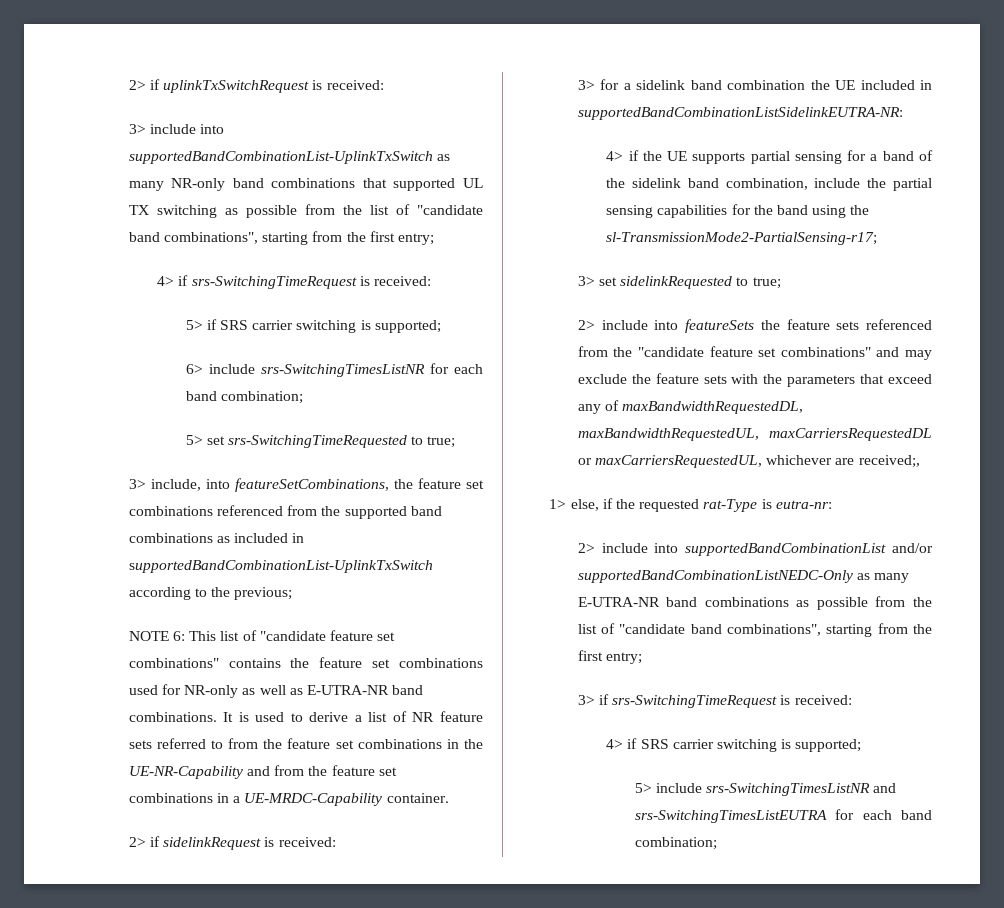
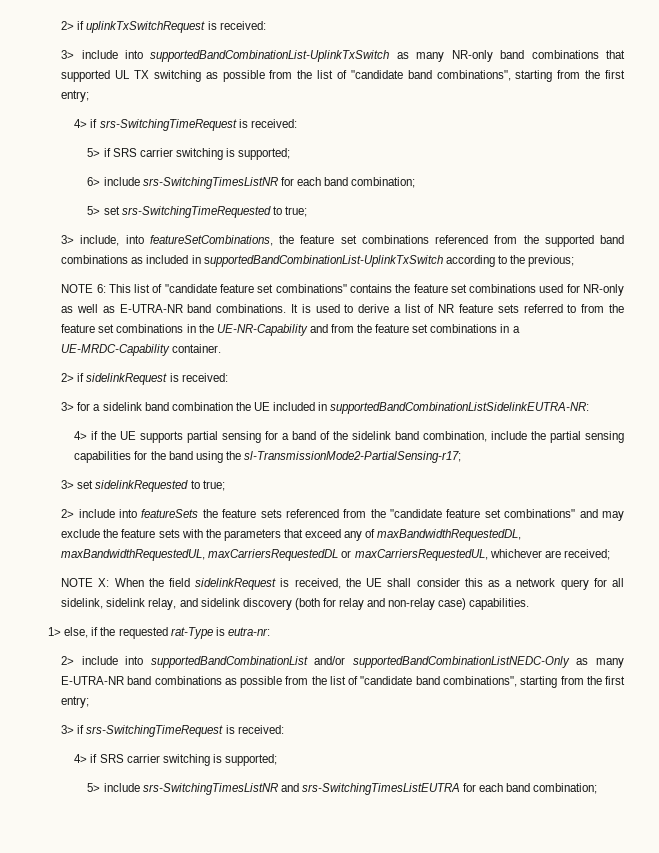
[858,455,920,468] received;, -> [563,549,610,560] [61,578,625,590] [61,598,530,610] received; // NOTE X: When the field sidelinkRequest is received, the UE shall consider this as a network query for all sidelink, sidelink relay, and sidelink discovery (both for relay and non-relay case) capabilities.

